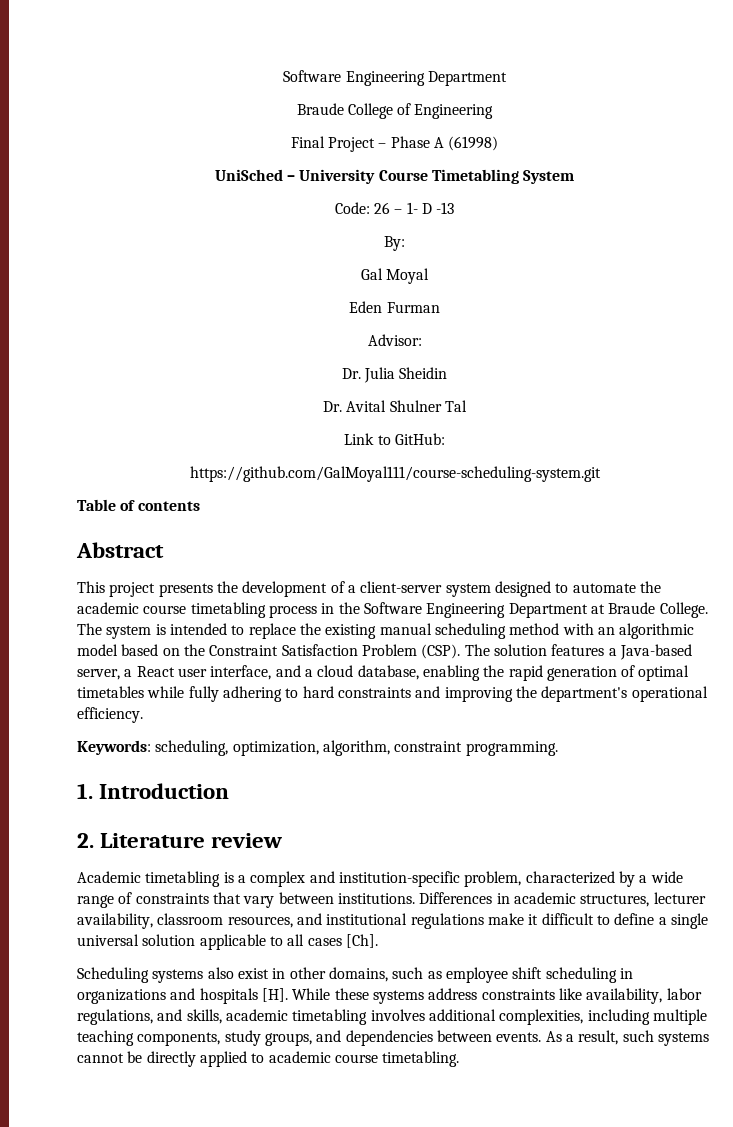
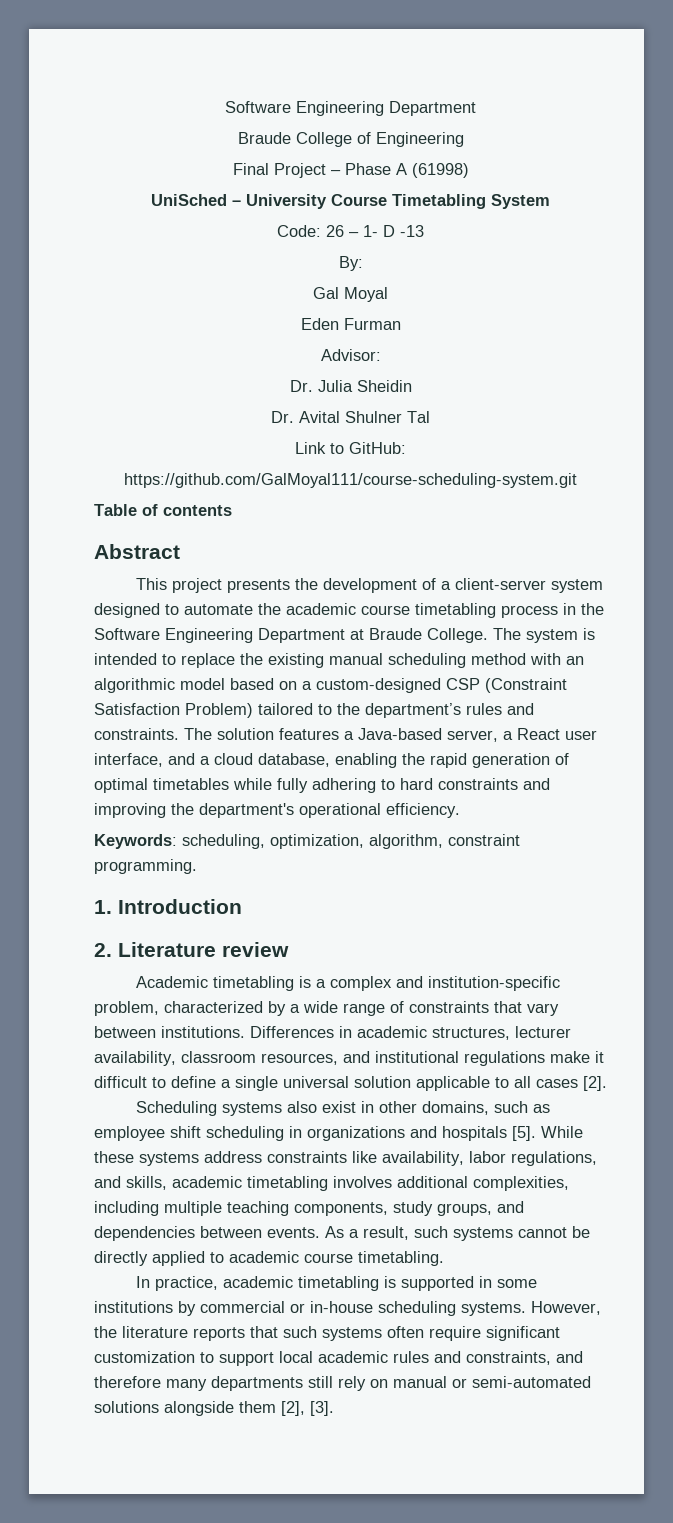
[183,644,461,659] the Constraint Satisfaction Problem (CSP). -> [302,678,567,693] [94,703,534,718] [94,728,179,740] a custom-designed CSP (Constraint Satisfaction Problem) tailored to the department’s rules and constraints.
[345,934,378,948] [Ch]. -> [583,1076,607,1091] [2].
[261,988,288,1002] [H]. -> [512,1126,536,1141] [5].
(460, 1059) none -> [136,1276,538,1291] [94,1301,601,1316] [94,1326,560,1341] [94,1351,583,1366] [94,1376,591,1391] [94,1401,334,1416] // In practice, academic timetabling is supported in some institutions by commercial or in-house scheduling systems. However, the literature reports that such systems often require significant customization to support local academic rules and constraints, and therefore many departments still rely on manual or semi-automated solutions alongside them [2], [3].

